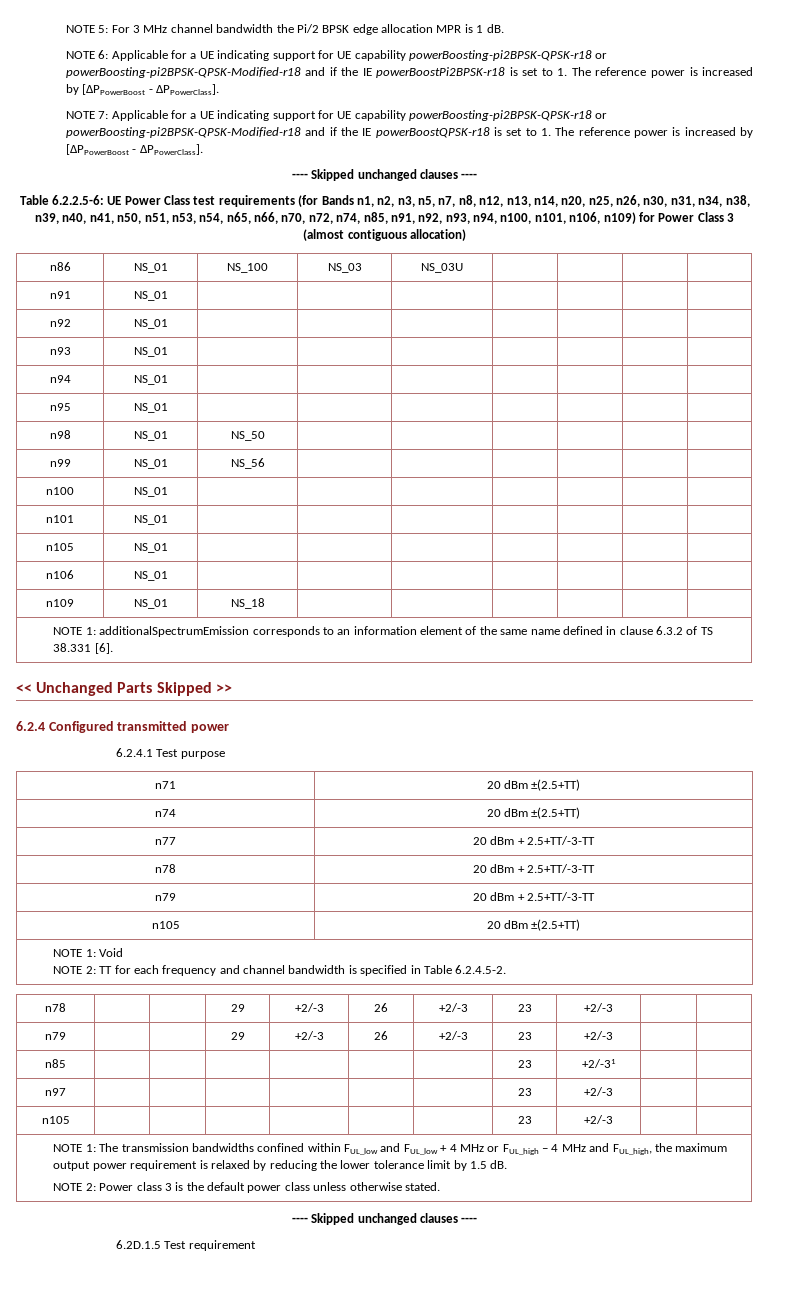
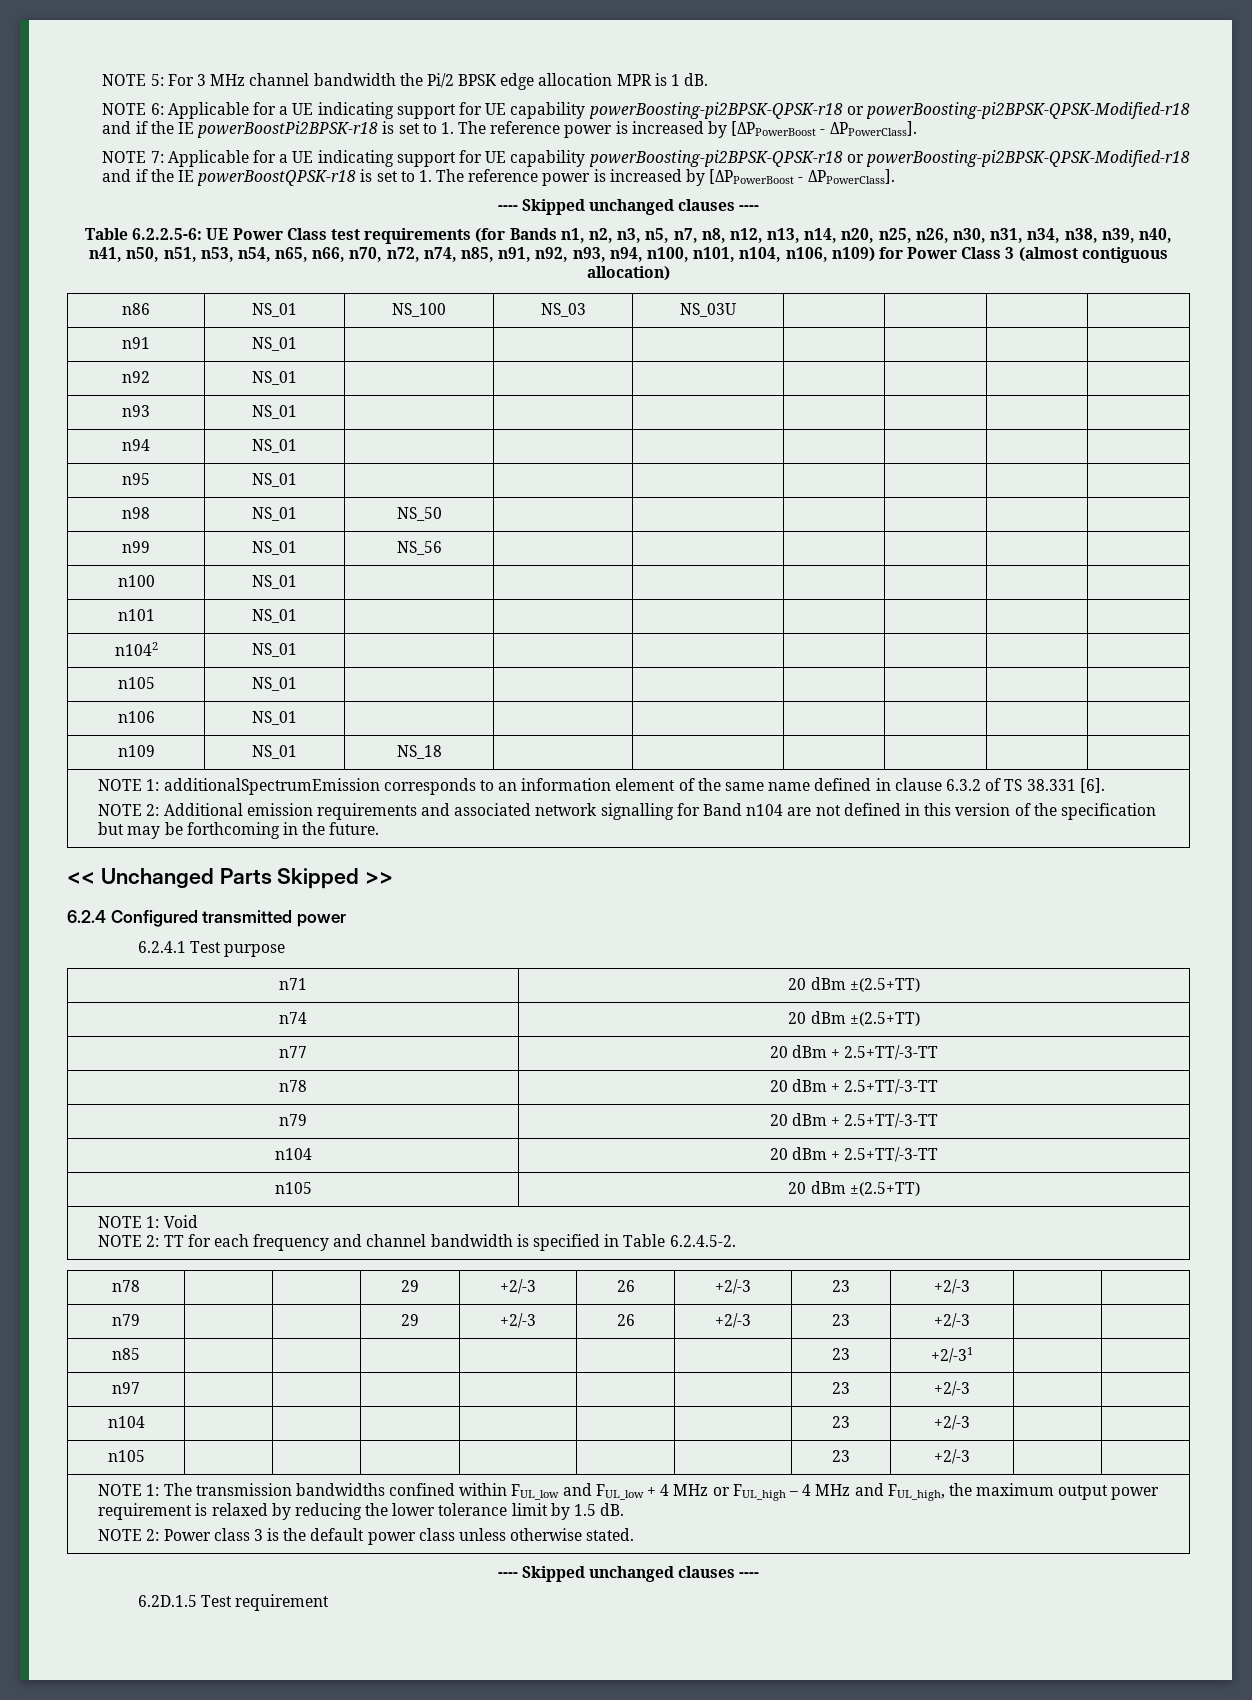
(566, 218) none -> [739,247,782,262] n104,
(168, 520) none -> [114,642,158,656] [252,643,297,657] // n1042 | NS_01 | | | | | | |
(113, 648) none -> [98,803,1156,820] [98,822,380,839] // NOTE 2: Additional emission requirements and associated network signalling for Band n104 are not defined in this version of the specification but may be forthcoming in the future.
(596, 896) none -> [274,1148,312,1160] [769,1147,939,1162] // n104 | 20 dBm + 2.5+TT/-3-TT
(613, 1091) none -> [107,1416,145,1428] [832,1416,850,1428] [934,1415,970,1430] // n104 | | | | | | | 23 | +2/-3 | |

